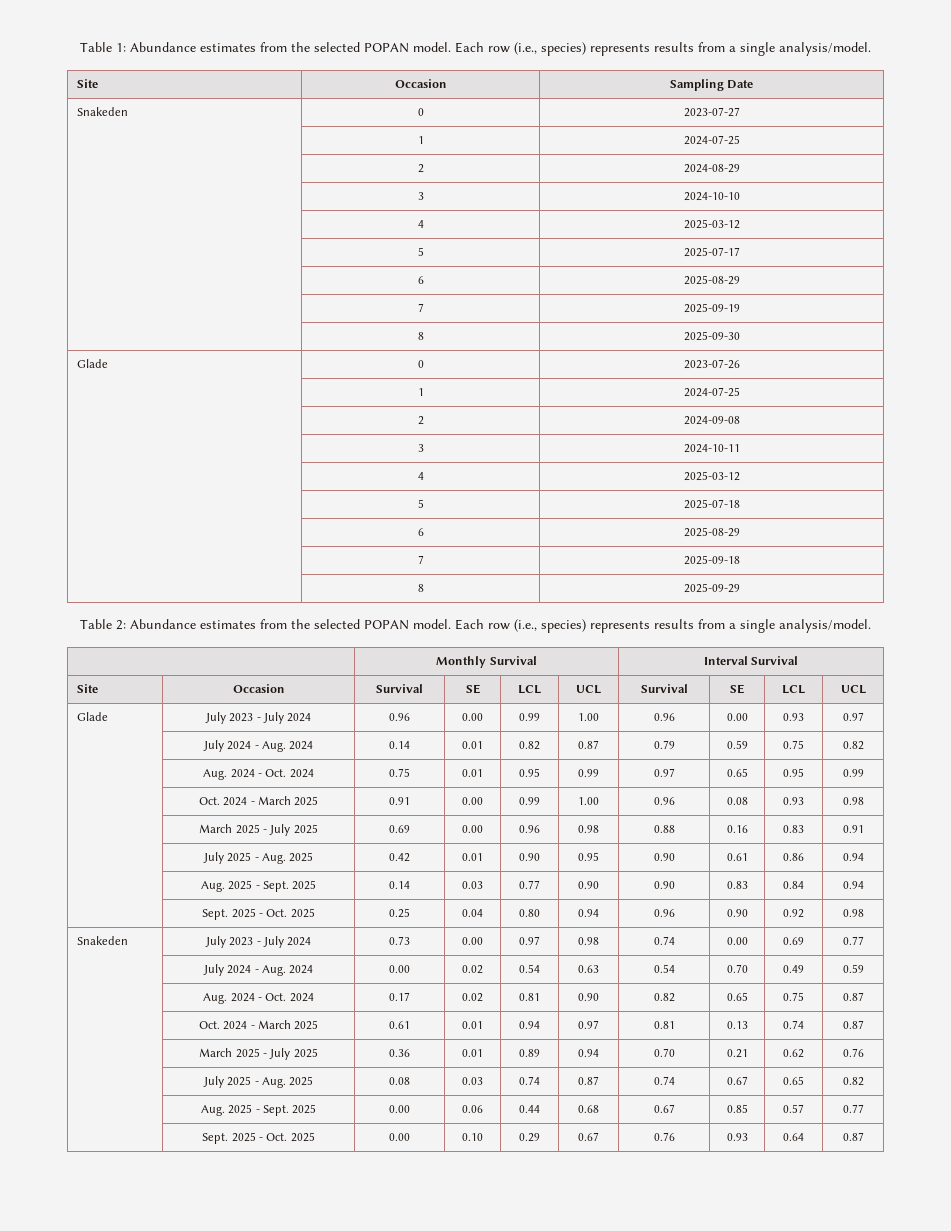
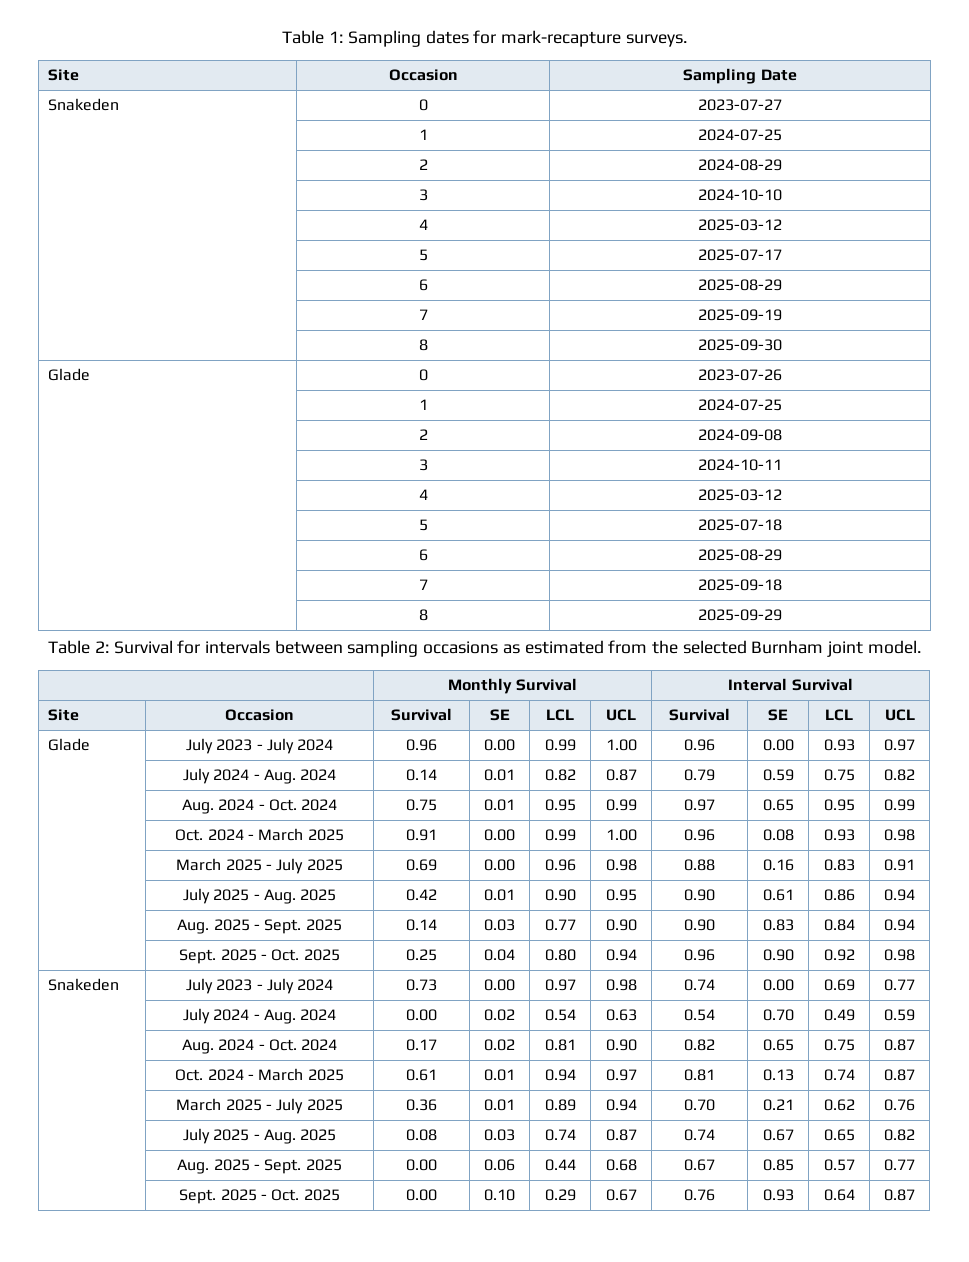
[130,42,871,56] Abundance estimates from the selected POPAN model. Each row (i.e., species) represents results from a single analysis/model. -> [347,30,687,47] Sampling dates for mark-recapture surveys.
[130,619,871,633] Abundance estimates from the selected POPAN model. Each row (i.e., species) represents results from a single analysis/model. -> [113,640,921,657] Survival for intervals between sampling occasions as estimated from the selected Burnham joint model.

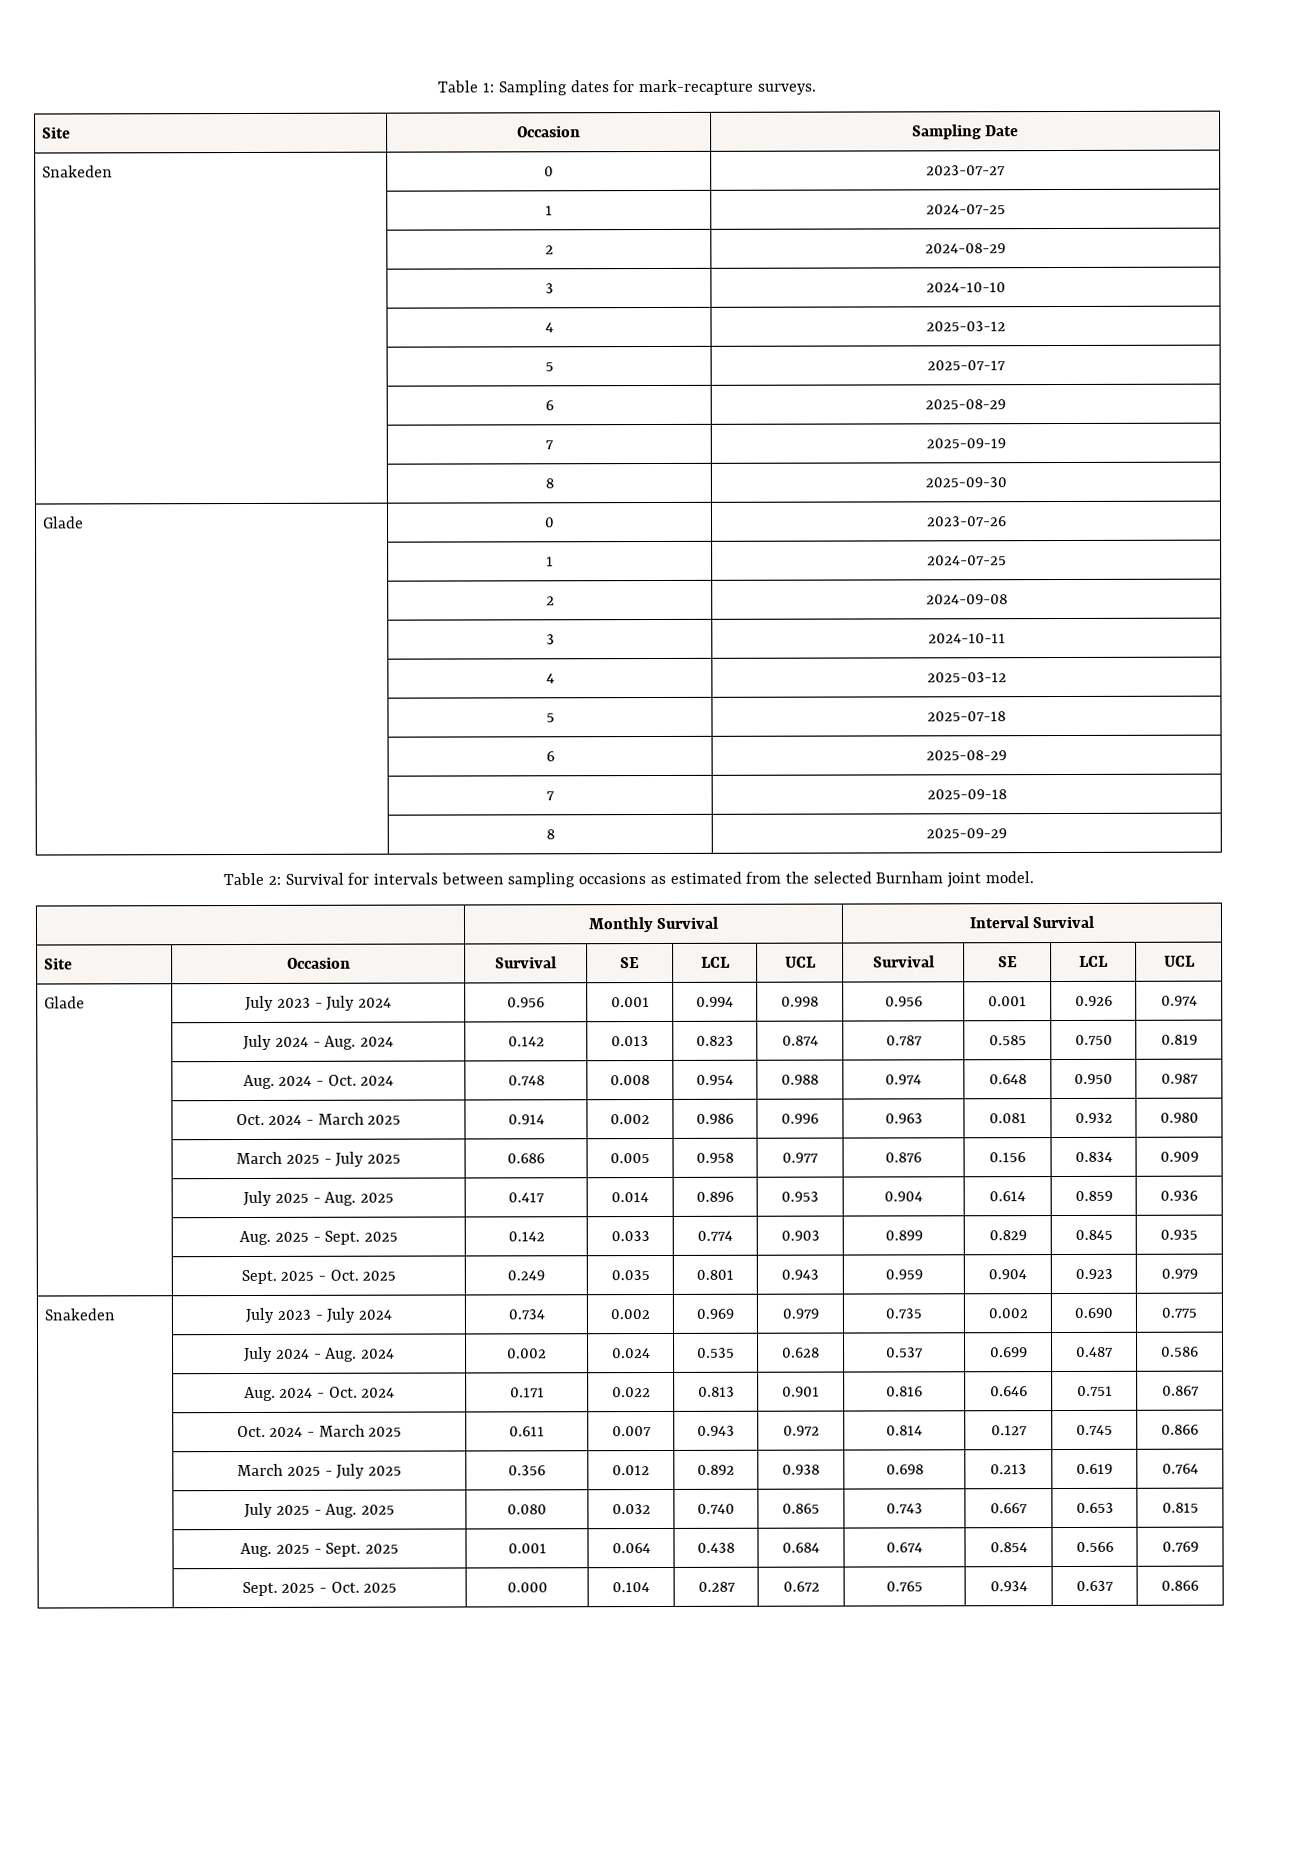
[406,739,437,751] [484,739,515,751] [544,739,576,751] [605,739,637,751] [684,739,715,751] [762,739,794,751] [823,739,855,751] [884,739,915,751] [182,768,337,784] [406,769,437,781] [484,769,515,781] [544,769,576,781] [605,769,637,781] [684,769,715,781] [762,769,794,781] [823,769,855,781] [884,769,915,781] [181,799,338,814] [406,799,437,811] [484,799,515,811] [544,799,576,811] [605,799,637,811] [684,799,715,811] [762,799,794,811] [823,799,855,811] [884,799,915,811] [175,828,344,841] [406,829,437,841] [484,829,515,841] [544,829,576,841] [605,829,637,841] [684,829,715,841] [762,829,794,841] [823,829,855,841] [884,829,915,841] [176,858,343,874] [406,859,437,871] [484,859,515,871] [544,859,576,871] [605,859,637,871] [684,859,715,871] [762,859,794,871] [823,859,855,871] [884,859,915,871] [182,888,337,904] [406,889,437,901] [484,889,515,901] [544,889,576,901] [605,889,637,901] [684,889,715,901] [762,889,794,901] [823,889,855,901] [884,889,915,901] [177,919,342,934] [406,919,437,931] [484,919,515,931] [544,919,576,931] [605,919,637,931] [684,919,715,931] [762,919,794,931] [823,919,855,931] [884,919,915,931] [179,949,340,964] [406,949,437,961] [484,949,515,961] [544,949,576,961] [605,949,637,961] [684,949,715,961] [762,949,794,961] [823,949,855,961] [884,949,915,961] 0.96 | 0.00 | 0.99 | 1.00 | 0.96 | 0.00 | 0.93 | 0.97 // | July 2024 - Aug. 2024 | 0.14 | 0.01 | 0.82 | 0.87 | 0.79 | 0.59 | 0.75 | 0.82 // | Aug. 2024 - Oct. 2024 | 0.75 | 0.01 | 0.95 | 0.99 | 0.97 | 0.65 | 0.95 | 0.99 // | Oct. 2024 - March 2025 | 0.91 | 0.00 | 0.99 | 1.00 | 0.96 | 0.08 | 0.93 | 0.98 // | March 2025 - July 2025 | 0.69 | 0.00 | 0.96 | 0.98 | 0.88 | 0.16 | 0.83 | 0.91 // | July 2025 - Aug. 2025 | 0.42 | 0.01 | 0.90 | 0.95 | 0.90 | 0.61 | 0.86 | 0.94 // | Aug. 2025 - Sept. 2025 | 0.14 | 0.03 | 0.77 | 0.90 | 0.90 | 0.83 | 0.84 | 0.94 // | Sept. 2025 - Oct. 2025 | 0.25 | 0.04 | 0.80 | 0.94 | 0.96 | 0.90 | 0.92 | 0.98 -> [507,997,545,1008] [610,997,650,1008] [696,996,734,1007] [781,996,819,1007] [884,996,923,1007] [988,996,1027,1007] [1074,995,1113,1006] [1160,995,1198,1006] [243,1034,394,1051] [507,1036,545,1047] [611,1036,649,1047] [696,1035,734,1046] [781,1035,819,1046] [885,1035,923,1046] [988,1035,1027,1046] [1074,1034,1113,1045] [1160,1034,1198,1045] [242,1074,395,1090] [507,1075,545,1086] [610,1075,650,1086] [696,1074,734,1085] [781,1074,819,1085] [885,1074,922,1085] [988,1074,1027,1085] [1074,1073,1113,1084] [1160,1073,1199,1084] [235,1112,402,1126] [507,1114,545,1125] [610,1114,650,1125] [696,1113,734,1124] [781,1113,819,1124] [884,1113,923,1124] [988,1113,1027,1124] [1074,1112,1113,1123] [1159,1112,1199,1123] [236,1151,401,1167] [507,1153,545,1164] [610,1153,650,1164] [696,1152,734,1163] [782,1152,819,1163] [885,1152,922,1163] [989,1152,1026,1163] [1074,1151,1113,1162] [1159,1151,1199,1162] [243,1190,394,1207] [508,1192,545,1203] [611,1192,649,1203] [696,1191,734,1202] [781,1191,819,1202] [884,1191,923,1202] [989,1191,1026,1202] [1074,1190,1113,1201] [1160,1190,1198,1201] [239,1230,398,1246] [507,1231,545,1242] [610,1231,650,1242] [697,1230,733,1241] [780,1230,820,1241] [884,1230,923,1241] [988,1230,1027,1241] [1074,1229,1113,1240] [1160,1229,1198,1240] [240,1269,397,1285] [507,1270,545,1281] [610,1270,650,1281] [696,1269,734,1280] [781,1269,819,1280] [884,1269,923,1280] [988,1269,1027,1280] [1074,1268,1113,1279] [1160,1268,1198,1279] 0.956 | 0.001 | 0.994 | 0.998 | 0.956 | 0.001 | 0.926 | 0.974 // | July 2024 - Aug. 2024 | 0.142 | 0.013 | 0.823 | 0.874 | 0.787 | 0.585 | 0.750 | 0.819 // | Aug. 2024 - Oct. 2024 | 0.748 | 0.008 | 0.954 | 0.988 | 0.974 | 0.648 | 0.950 | 0.987 // | Oct. 2024 - March 2025 | 0.914 | 0.002 | 0.986 | 0.996 | 0.963 | 0.081 | 0.932 | 0.980 // | March 2025 - July 2025 | 0.686 | 0.005 | 0.958 | 0.977 | 0.876 | 0.156 | 0.834 | 0.909 // | July 2025 - Aug. 2025 | 0.417 | 0.014 | 0.896 | 0.953 | 0.904 | 0.614 | 0.859 | 0.936 // | Aug. 2025 - Sept. 2025 | 0.142 | 0.033 | 0.774 | 0.903 | 0.899 | 0.829 | 0.845 | 0.935 // | Sept. 2025 - Oct. 2025 | 0.249 | 0.035 | 0.801 | 0.943 | 0.959 | 0.904 | 0.923 | 0.979
[406,979,437,991] [484,979,515,991] [544,979,576,991] [605,979,637,991] [684,979,715,991] [762,979,794,991] [823,979,855,991] [884,979,915,991] [182,1008,337,1024] [406,1009,437,1021] [484,1009,515,1021] [544,1009,576,1021] [605,1009,637,1021] [684,1009,715,1021] [762,1009,794,1021] [823,1009,855,1021] [884,1009,915,1021] [181,1039,338,1054] [406,1039,437,1051] [484,1039,515,1051] [544,1039,576,1051] [605,1039,637,1051] [684,1039,715,1051] [762,1039,794,1051] [823,1039,855,1051] [884,1039,915,1051] [175,1068,344,1081] [406,1069,437,1081] [484,1069,515,1081] [544,1069,576,1081] [605,1069,637,1081] [684,1069,715,1081] [762,1069,794,1081] [823,1069,855,1081] [884,1069,915,1081] [176,1098,343,1114] [406,1099,437,1111] [484,1099,515,1111] [544,1099,576,1111] [605,1099,637,1111] [684,1099,715,1111] [762,1099,794,1111] [823,1099,855,1111] [884,1099,915,1111] [182,1128,337,1144] [406,1129,437,1141] [484,1129,515,1141] [544,1129,576,1141] [605,1129,637,1141] [684,1129,715,1141] [762,1129,794,1141] [823,1129,855,1141] [884,1129,915,1141] [177,1159,342,1174] [406,1159,437,1171] [484,1159,515,1171] [544,1159,576,1171] [605,1159,637,1171] [684,1159,715,1171] [762,1159,794,1171] [823,1159,855,1171] [884,1159,915,1171] [179,1189,340,1204] [406,1189,437,1201] [484,1189,515,1201] [544,1189,576,1201] [605,1189,637,1201] [684,1189,715,1201] [762,1189,794,1201] [823,1189,855,1201] [884,1189,915,1201] 0.73 | 0.00 | 0.97 | 0.98 | 0.74 | 0.00 | 0.69 | 0.77 // | July 2024 - Aug. 2024 | 0.00 | 0.02 | 0.54 | 0.63 | 0.54 | 0.70 | 0.49 | 0.59 // | Aug. 2024 - Oct. 2024 | 0.17 | 0.02 | 0.81 | 0.90 | 0.82 | 0.65 | 0.75 | 0.87 // | Oct. 2024 - March 2025 | 0.61 | 0.01 | 0.94 | 0.97 | 0.81 | 0.13 | 0.74 | 0.87 // | March 2025 - July 2025 | 0.36 | 0.01 | 0.89 | 0.94 | 0.70 | 0.21 | 0.62 | 0.76 // | July 2025 - Aug. 2025 | 0.08 | 0.03 | 0.74 | 0.87 | 0.74 | 0.67 | 0.65 | 0.82 // | Aug. 2025 - Sept. 2025 | 0.00 | 0.06 | 0.44 | 0.68 | 0.67 | 0.85 | 0.57 | 0.77 // | Sept. 2025 - Oct. 2025 | 0.00 | 0.10 | 0.29 | 0.67 | 0.76 | 0.93 | 0.64 | 0.87 -> [507,1309,545,1320] [610,1309,650,1320] [696,1308,734,1319] [781,1308,819,1319] [885,1308,922,1319] [987,1308,1028,1319] [1074,1307,1113,1318] [1161,1307,1197,1318] [244,1346,395,1363] [507,1348,547,1359] [611,1348,651,1359] [697,1347,735,1358] [782,1347,820,1358] [886,1347,924,1358] [989,1347,1028,1358] [1076,1346,1114,1357] [1161,1346,1199,1357] [243,1386,396,1402] [509,1387,545,1398] [611,1387,651,1398] [697,1386,735,1397] [782,1386,820,1397] [886,1386,923,1397] [989,1386,1028,1397] [1076,1385,1113,1396] [1161,1385,1200,1396] [236,1424,403,1438] [509,1426,545,1437] [611,1426,652,1437] [697,1425,735,1436] [782,1425,820,1436] [886,1425,923,1436] [990,1425,1028,1436] [1076,1424,1113,1435] [1161,1424,1199,1435] [237,1463,402,1479] [508,1465,546,1476] [612,1465,650,1476] [697,1464,735,1475] [782,1464,820,1475] [885,1464,924,1475] [990,1464,1027,1475] [1076,1463,1113,1474] [1161,1463,1199,1474] [244,1502,395,1519] [507,1504,547,1515] [611,1504,651,1515] [697,1503,735,1514] [782,1503,820,1514] [886,1503,923,1514] [990,1503,1028,1514] [1075,1502,1114,1513] [1161,1502,1199,1513] [240,1542,399,1558] [507,1543,547,1554] [611,1543,651,1554] [697,1542,735,1553] [782,1542,820,1553] [886,1542,923,1553] [989,1542,1028,1553] [1075,1541,1114,1552] [1161,1541,1199,1552] [241,1581,398,1597] [506,1582,548,1593] [612,1582,650,1593] [697,1581,736,1592] [782,1581,820,1592] [886,1581,923,1592] [989,1581,1028,1592] [1076,1580,1114,1591] [1161,1580,1199,1591] 0.734 | 0.002 | 0.969 | 0.979 | 0.735 | 0.002 | 0.690 | 0.775 // | July 2024 - Aug. 2024 | 0.002 | 0.024 | 0.535 | 0.628 | 0.537 | 0.699 | 0.487 | 0.586 // | Aug. 2024 - Oct. 2024 | 0.171 | 0.022 | 0.813 | 0.901 | 0.816 | 0.646 | 0.751 | 0.867 // | Oct. 2024 - March 2025 | 0.611 | 0.007 | 0.943 | 0.972 | 0.814 | 0.127 | 0.745 | 0.866 // | March 2025 - July 2025 | 0.356 | 0.012 | 0.892 | 0.938 | 0.698 | 0.213 | 0.619 | 0.764 // | July 2025 - Aug. 2025 | 0.080 | 0.032 | 0.740 | 0.865 | 0.743 | 0.667 | 0.653 | 0.815 // | Aug. 2025 - Sept. 2025 | 0.001 | 0.064 | 0.438 | 0.684 | 0.674 | 0.854 | 0.566 | 0.769 // | Sept. 2025 - Oct. 2025 | 0.000 | 0.104 | 0.287 | 0.672 | 0.765 | 0.934 | 0.637 | 0.866

